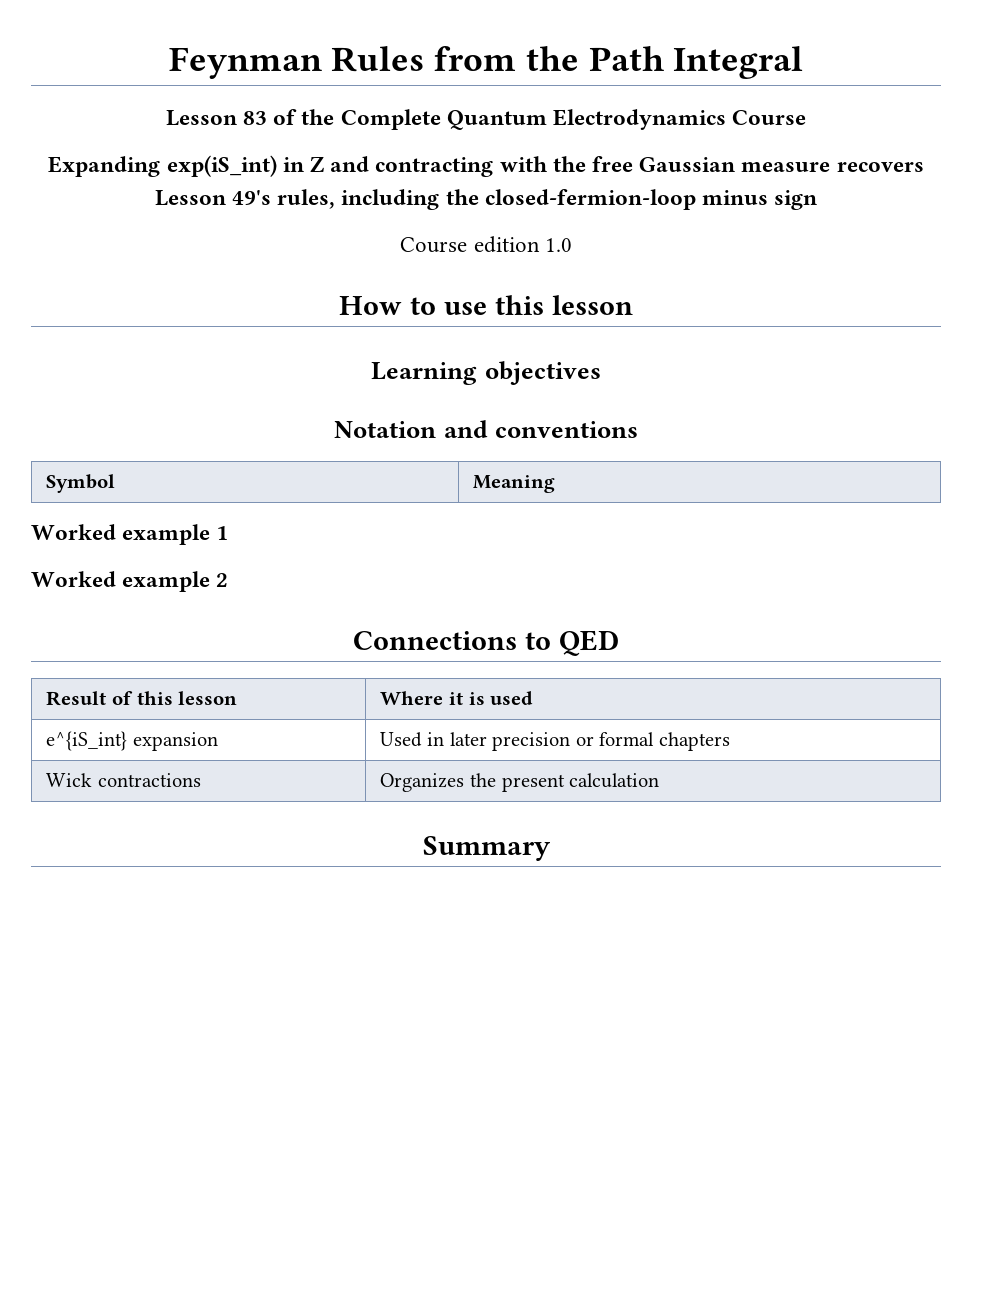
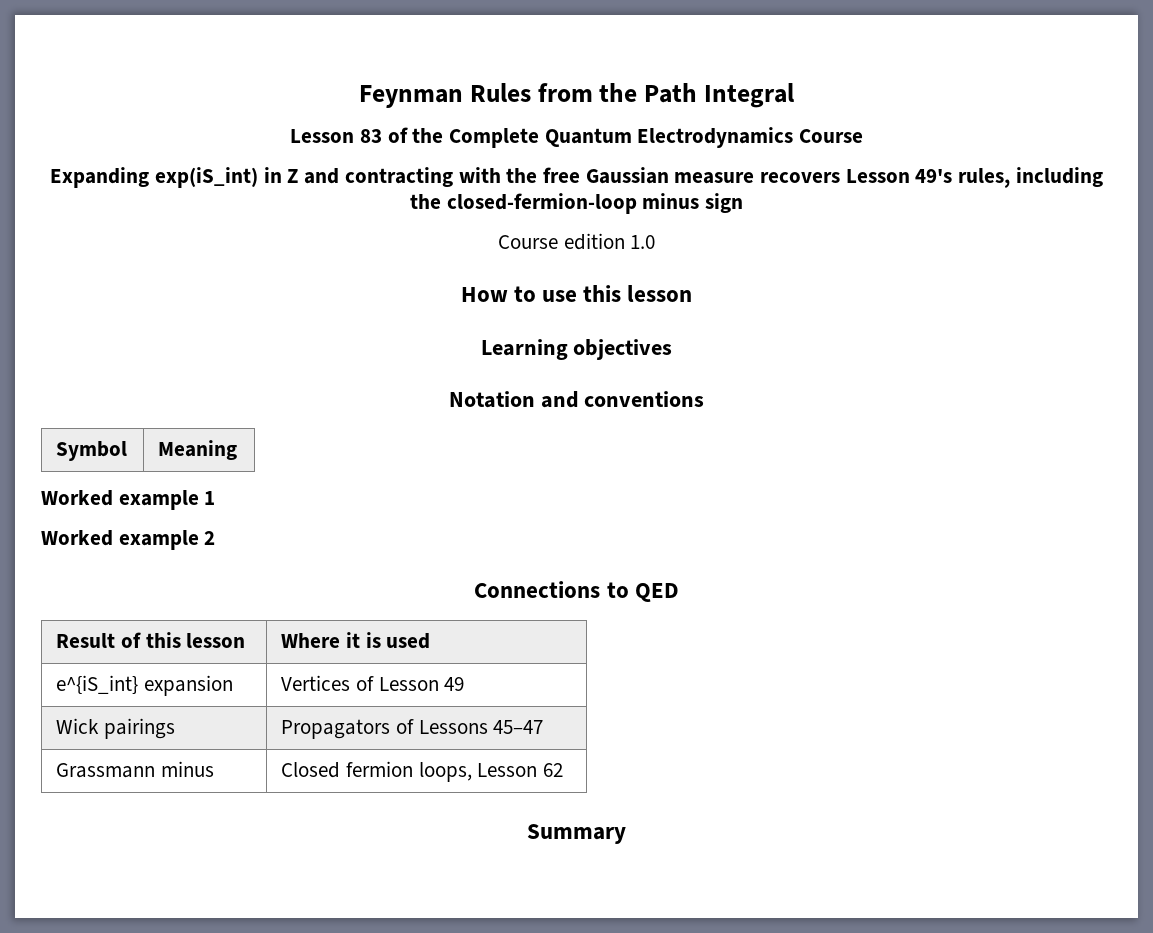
[380,732,730,751] [46,773,202,787] [380,773,660,792] Used in later precision or formal chapters // Wick contractions | Organizes the present calculation -> [281,675,465,691] [56,718,175,739] [281,719,544,739] [56,761,214,778] [281,761,563,782] Vertices of Lesson 49 // Wick pairings | Propagators of Lessons 45–47 // Grassmann minus | Closed fermion loops, Lesson 62

